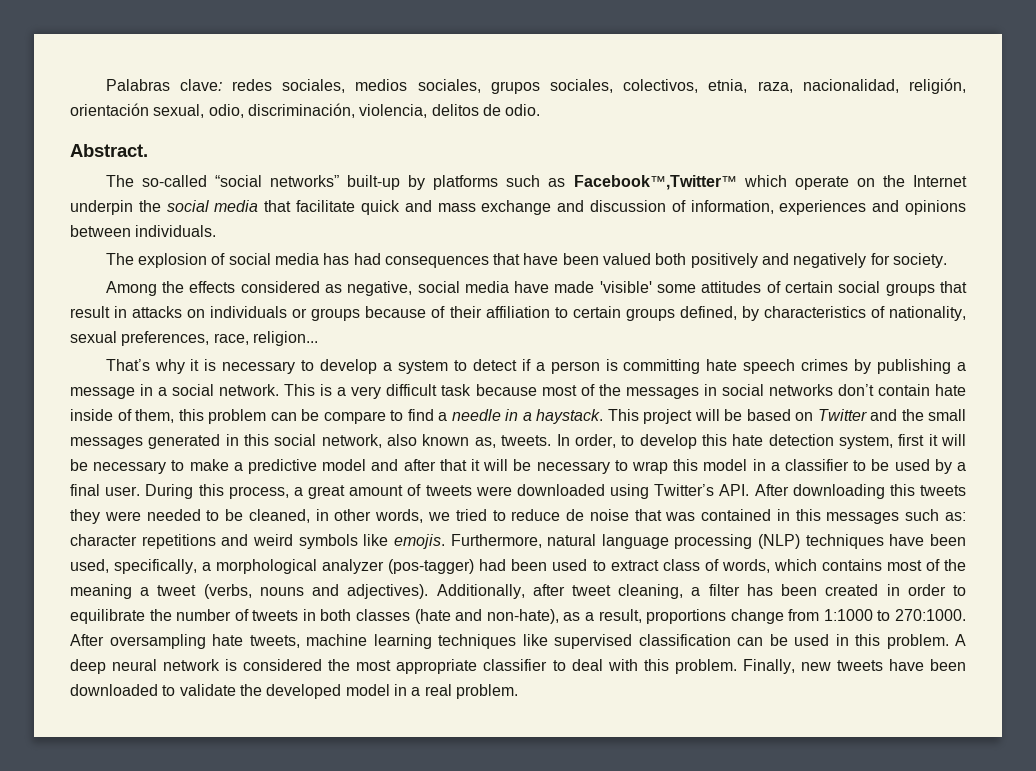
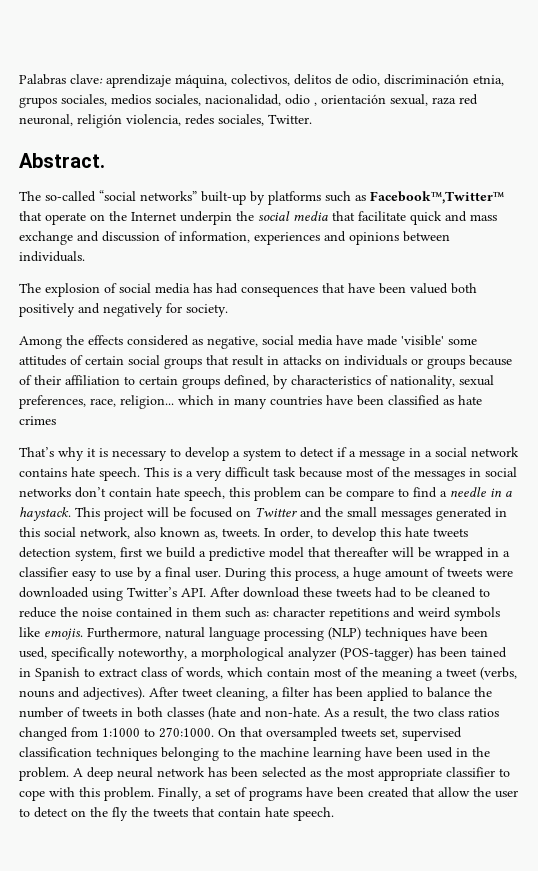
[231,78,967,94] [70,103,541,118] redes sociales, medios sociales, grupos sociales, colectivos, etnia, raza, nacionalidad, religión, orientación sexual, odio, discriminación, violencia, delitos de odio. -> [106,74,504,88] [19,94,478,108] [19,114,312,128] aprendizaje máquina, colectivos, delitos de odio, discriminación etnia, grupos sociales, medios sociales, nacionalidad, odio , orientación sexual, raza red neuronal, religión violencia, redes sociales, Twitter.
[743,175,787,187] which -> [19,211,42,221] that
(318, 338) none -> [178,395,482,409] [19,416,56,425] which in many countries have been classified as hate crimes
[550,359,966,374] [70,384,280,399] person is committing hate speech crimes by publishing a message in a social network. -> [359,447,519,461] [19,467,140,481] message in a social network contains hate speech.
[70,409,174,423] inside of them, -> [184,487,225,501] speech,
[746,409,791,421] based -> [190,507,233,518] focused
(764, 440) none -> [433,528,468,537] tweets
[928,434,967,446] [70,459,930,474] it will be necessary to make a predictive model and after that it will be necessary to wrap this model in a classifier to be used -> [146,547,510,561] [19,567,133,581] we build a predictive model that thereafter will be wrapped in a classifier easy to use
[308,485,345,499] great -> [353,567,381,581] huge
[792,484,966,499] [70,509,900,524] downloading this tweets they were needed to be cleaned, in other words, we tried to reduce de noise that was contained in this messages -> [243,587,490,598] [19,607,221,618] download these tweets had to be cleaned to reduce the noise contained in them
[114,559,198,574] specifically, -> [51,647,187,661] specifically noteworthy,
[388,559,588,574] (pos-tagger) had been used -> [340,647,507,661] [19,667,80,681] (POS-tagger) has been tained in Spanish
[821,559,882,571] contains -> [267,668,310,677] contain
[436,584,565,599] Additionally, after -> [149,687,178,697] After
[825,584,966,596] [70,609,145,624] created in order to equilibrate -> [367,687,470,701] applied to balance
[486,609,966,624] [70,634,788,649] non-hate), as a result, proportions change from 1:1000 to 270:1000. After oversampling hate tweets, machine learning techniques like supervised classification can be -> [265,707,499,719] [19,727,462,741] [19,747,423,761] non-hate. As a result, the two class ratios changed from 1:1000 to 270:1000. On that oversampled tweets set, supervised classification techniques belonging to the machine learning have been
[855,634,880,646] this -> [472,747,490,757] the
[225,659,323,671] is considered -> [208,767,321,778] has been selected as
[571,659,603,671] deal -> [19,790,45,801] cope
[800,659,966,671] [70,684,518,699] new tweets have been downloaded to validate the developed model in a real problem. -> [205,787,518,801] [19,807,334,821] a set of programs have been created that allow the user to detect on the fly the tweets that contain hate speech.

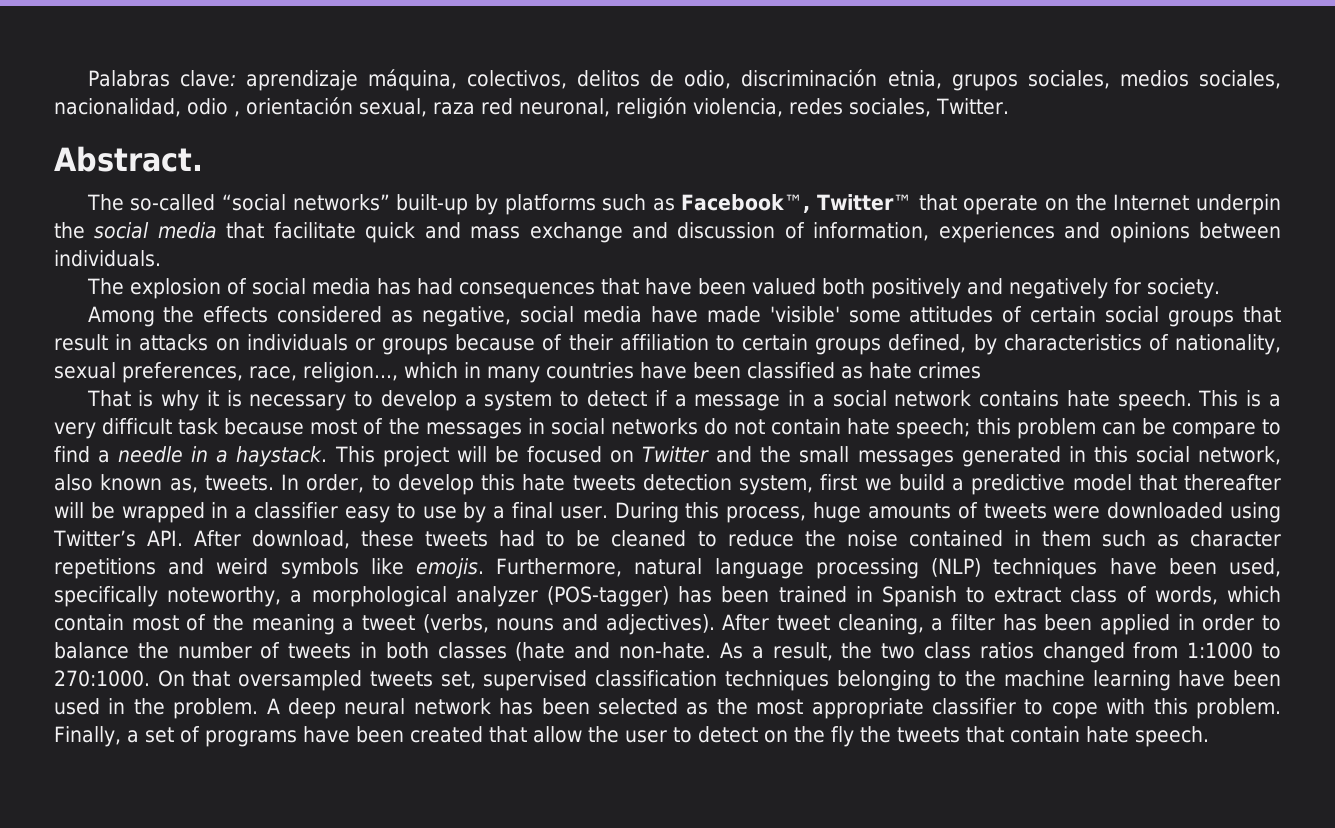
[370,191,504,204] Facebook™,Twitter™ -> [681,194,913,213] Facebook™, Twitter™
[120,395,174,409] religion... -> [303,362,398,383] religion...,
[19,447,54,457] That’s -> [86,390,154,407] That is
[75,487,225,501] don’t contain hate speech, -> [704,418,971,439] do not contain hate speech;
[343,567,429,581] a huge amount -> [813,502,951,523] huge amounts
[243,587,300,598] download -> [252,530,351,549] download,
[255,611,269,617] as: -> [1156,534,1179,547] as
[471,647,507,658] tained -> [778,586,847,603] trained
(409, 694) none -> [1177,614,1255,631] in order

